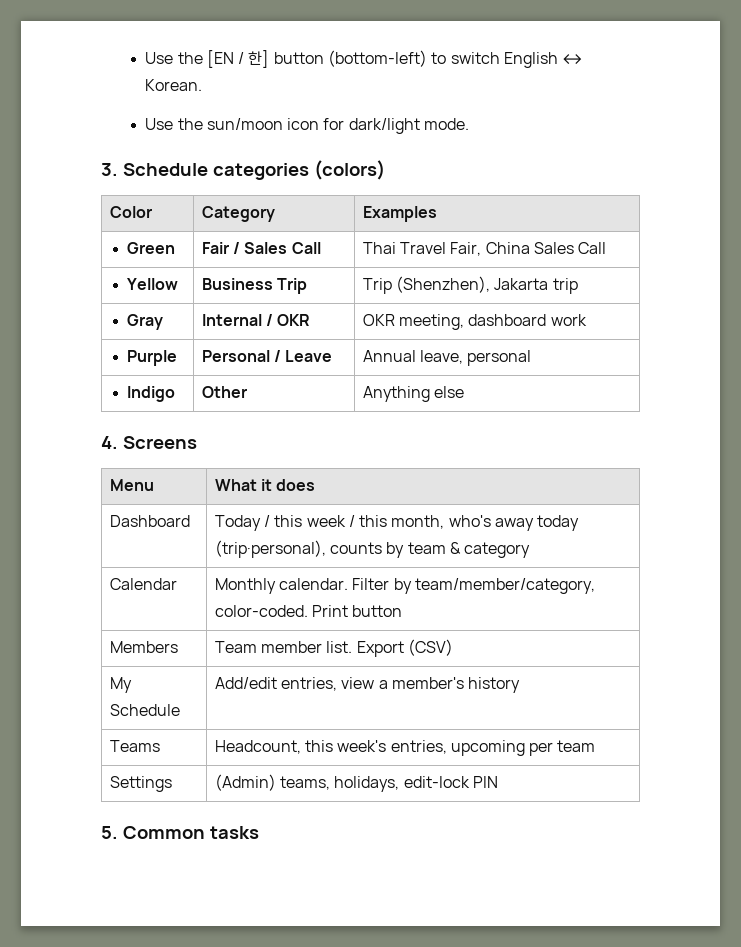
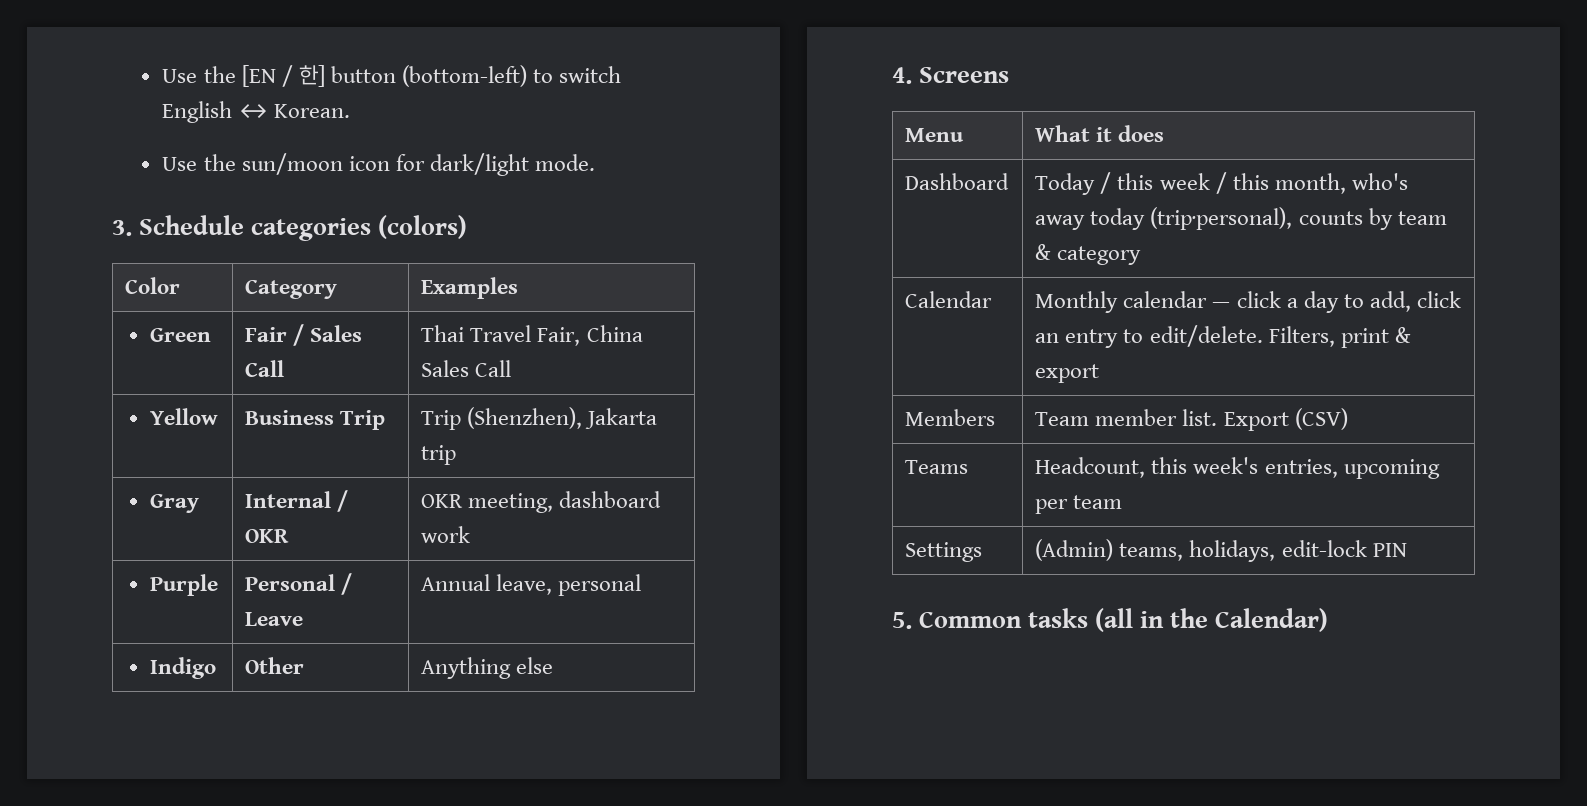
[278,578,595,594] [214,605,403,617] calendar. Filter by team/member/category, color-coded. Print button -> [1123,291,1461,313] [1035,325,1411,348] [1035,364,1100,383] calendar — click a day to add, click an entry to edit/delete. Filters, print & export
[109,677,132,693] [109,704,180,716] [214,677,521,693] // My Schedule | Add/edit entries, view a member's history -> (1348, 419) none
(259, 832) none -> [1095,608,1329,632] (all in the Calendar)

